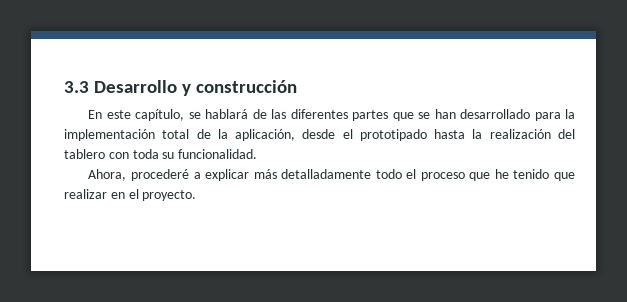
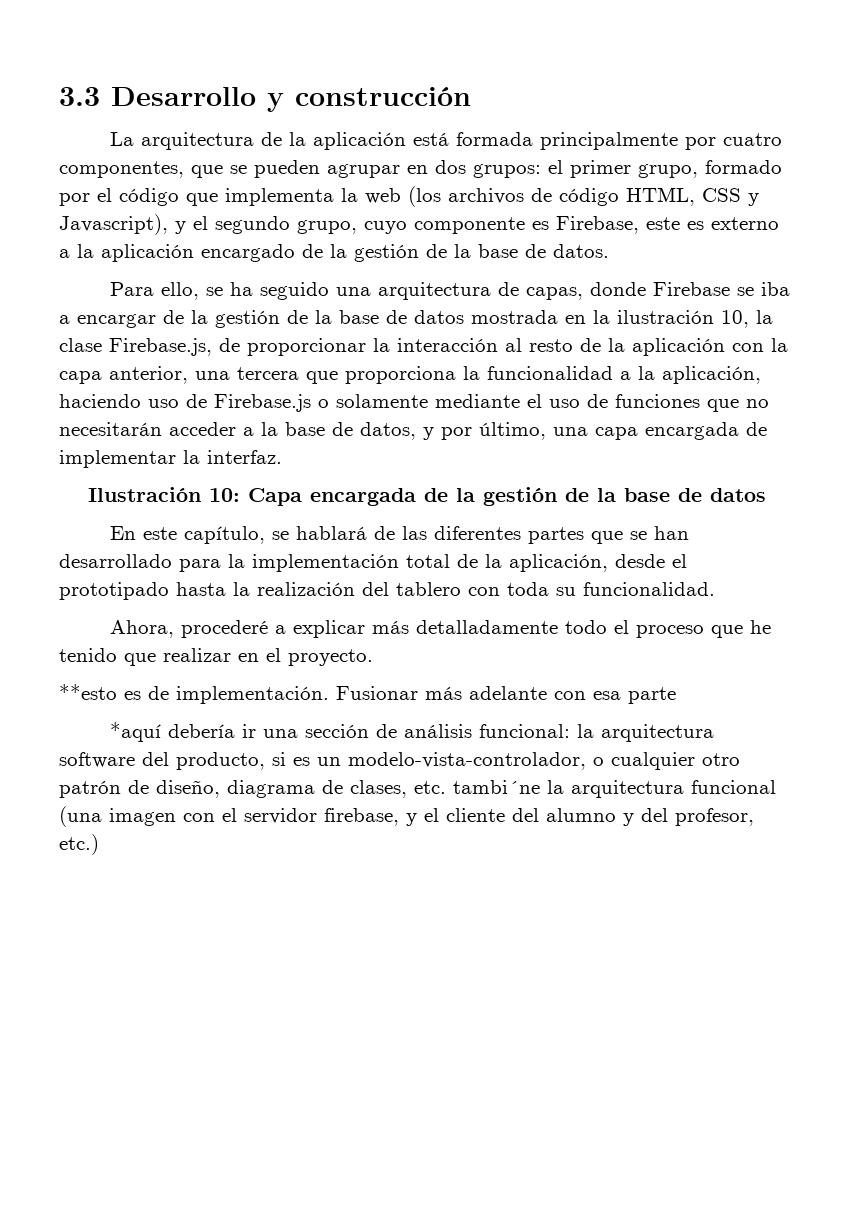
(298, 86) none -> [109,132,782,150] [59,160,782,178] [59,186,759,207] [59,214,779,235] [59,244,609,262] [109,282,790,300] [59,310,773,328] [59,338,788,356] [59,366,761,384] [59,394,769,412] [59,422,767,440] [59,450,282,468] [88,487,766,506] // La arquitectura de la aplicación está formada principalmente por cuatro componentes, que se pueden agrupar en dos grupos: el primer grupo, formado por el código que implementa la web (los archivos de código HTML, CSS y Javascript), y el segundo grupo, cuyo componente es Firebase, este es externo a la aplicación encargado de la gestión de la base de datos. // Para ello, se ha seguido una arquitectura de capas, donde Firebase se iba a encargar de la gestión de la base de datos mostrada en la ilustración 10, la clase Firebase.js, de proporcionar la interacción al resto de la aplicación con la capa anterior, una tercera que proporciona la funcionalidad a la aplicación, haciendo uso de Firebase.js o solamente mediante el uso de funciones que no necesitarán acceder a la base de datos, y por último, una capa encargada de implementar la interfaz. // Ilustración 10: Capa encargada de la gestión de la base de datos
(197, 195) none -> [59,684,676,704] [109,722,714,742] [59,752,740,770] [59,780,776,798] [59,806,754,827] [59,834,99,855] // **esto es de implementación. Fusionar más adelante con esa parte // *aquí debería ir una sección de análisis funcional: la arquitectura software del producto, si es un modelo-vista-controlador, o cualquier otro patrón de diseño, diagrama de clases, etc. tambi´ne la arquitectura funcional (una imagen con el servidor firebase, y el cliente del alumno y del profesor, etc.)

